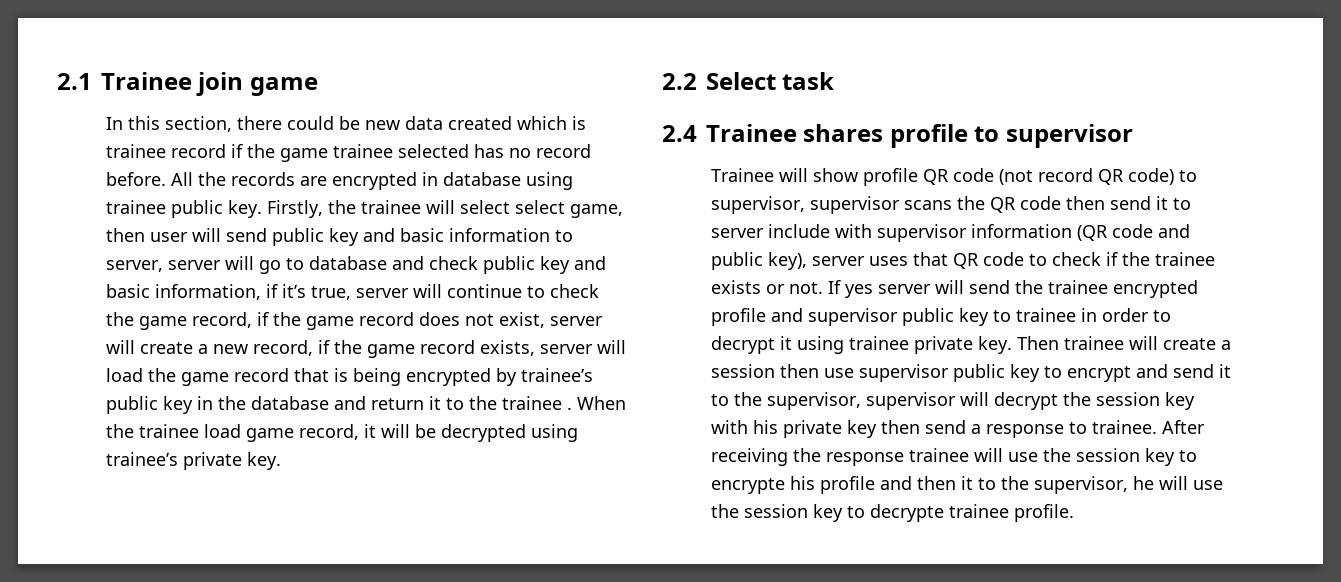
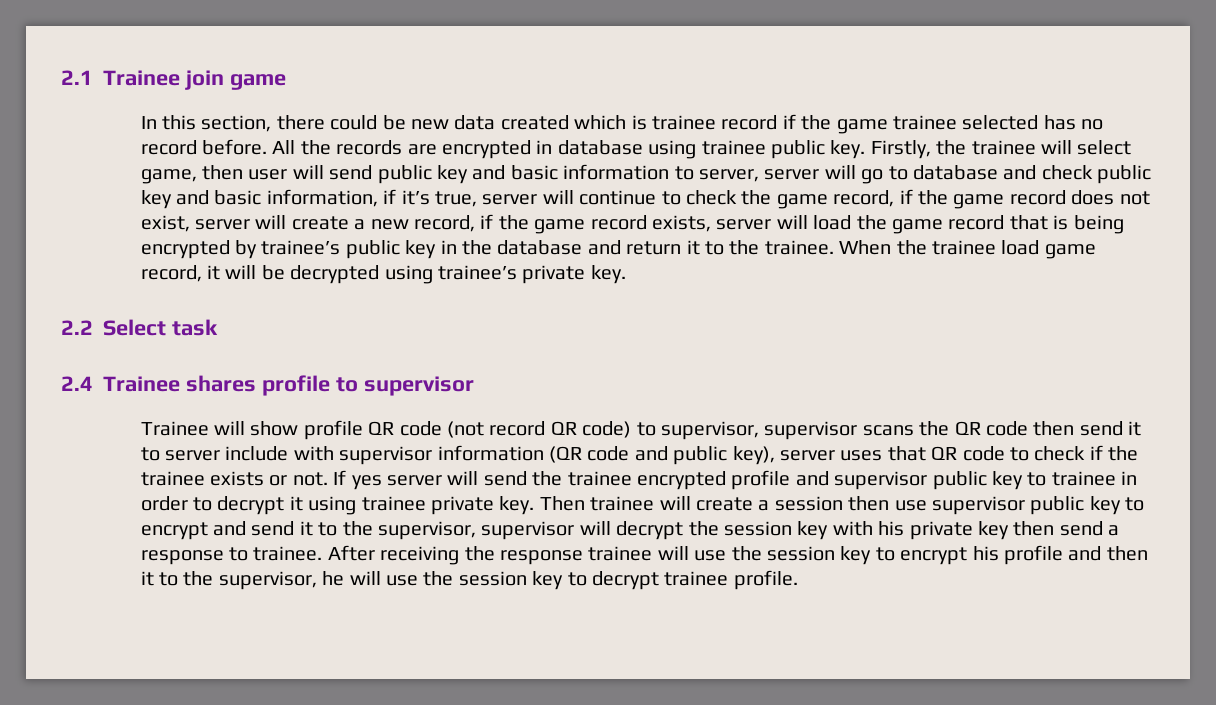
[514,200,565,214] select -> (1132, 147) none
[501,396,572,410] trainee . -> [764,240,834,255] trainee.
[710,478,785,494] encrypte -> [900,547,968,565] encrypt
[869,504,944,522] decrypte -> [592,571,660,590] decrypt

